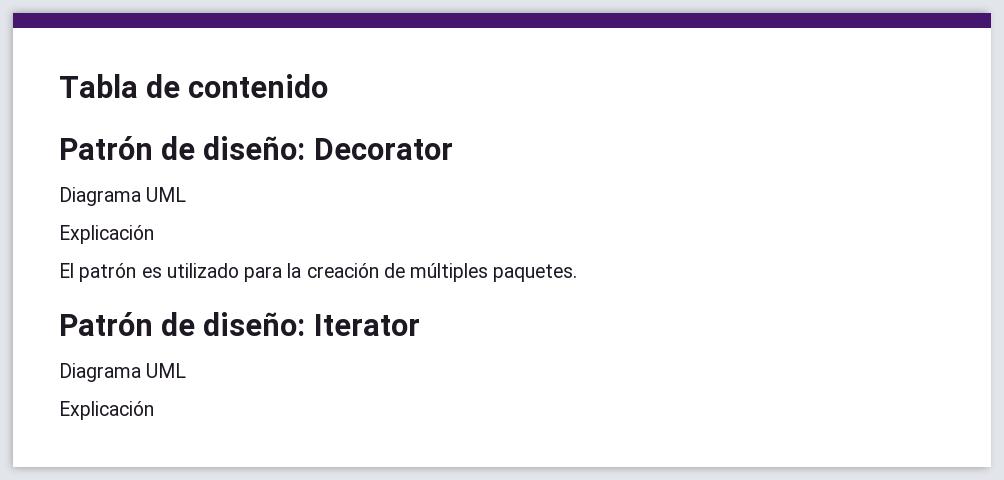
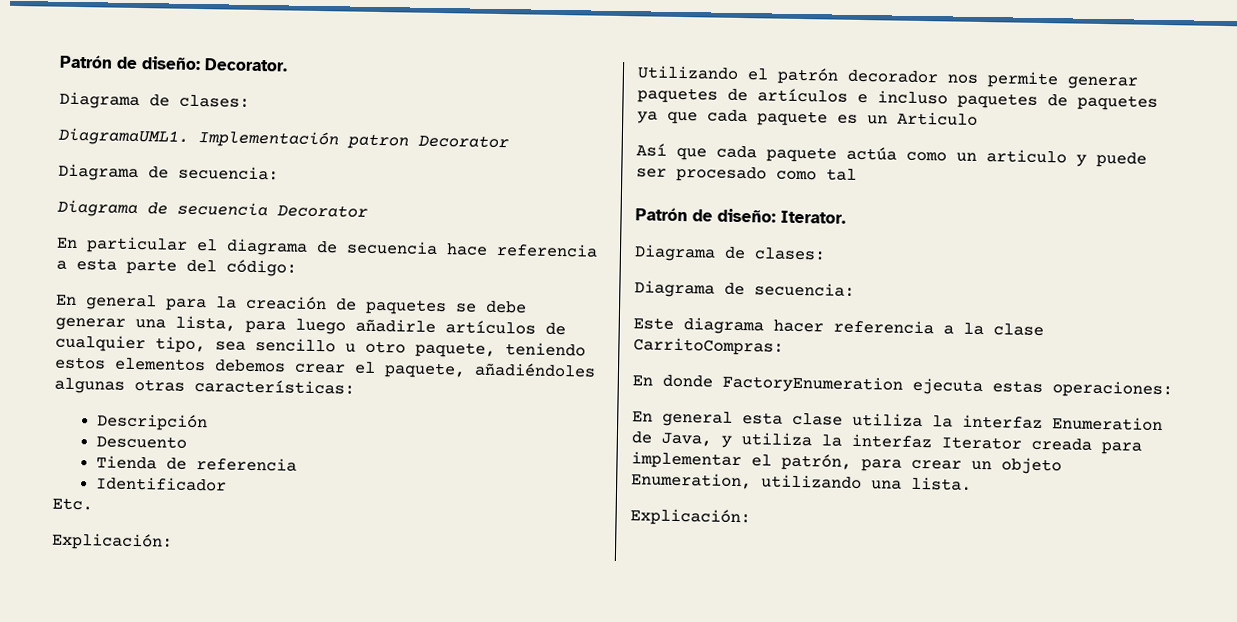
[59,74,329,98] [59,136,453,160] [59,187,187,206] [59,225,154,244] [59,263,578,282] [59,312,420,336] [59,363,187,382] [59,401,154,420] Tabla de contenido // Patrón de diseño: Decorator // Diagrama UML // Explicación // El patrón es utilizado para la creación de múltiples paquetes. // Patrón de diseño: Iterator // Diagrama UML // Explicación -> [59,54,288,72] [59,91,250,110] [58,127,509,150] [58,163,279,182] [57,199,368,218] [56,236,598,258] [56,258,297,277] [56,294,527,316] [55,315,566,336] [55,334,586,358] [54,356,596,379] [54,377,355,395] [95,413,208,432] [95,435,187,449] [95,455,297,472] [94,476,227,492] [52,497,93,511] [51,532,173,551] [637,65,1138,90] [637,87,1158,111] [637,109,978,127] [636,143,1147,168] [636,165,857,183] [635,207,846,224] [634,244,826,262] [634,280,855,298] [633,317,1044,337] [633,337,784,356] [632,374,1173,399] [632,410,1163,432] [631,431,1142,455] [631,451,1062,475] [631,472,972,491] [630,508,751,527] Patrón de diseño: Decorator. // Diagrama de clases: // DiagramaUML1. Implementación patron Decorator // Diagrama de secuencia: // Diagrama de secuencia Decorator // En particular el diagrama de secuencia hace referencia a esta parte del código: // En general para la creación de paquetes se debe generar una lista, para luego añadirle artículos de cualquier tipo, sea sencillo u otro paquete, teniendo estos elementos debemos crear el paquete, añadiéndoles algunas otras características: // Descripción // Descuento // Tienda de referencia // Identificador // Etc. // Explicación: // Utilizando el patrón decorador nos permite generar paquetes de artículos e incluso paquetes de paquetes ya que cada paquete es un Articulo // Así que cada paquete actúa como un articulo y puede ser procesado como tal // Patrón de diseño: Iterator. // Diagrama de clases: // Diagrama de secuencia: // Este diagrama hacer referencia a la clase CarritoCompras: // En donde FactoryEnumeration ejecuta estas operaciones: // En general esta clase utiliza la interfaz Enumeration de Java, y utiliza la interfaz Iterator creada para implementar el patrón, para crear un objeto Enumeration, utilizando una lista. // Explicación:

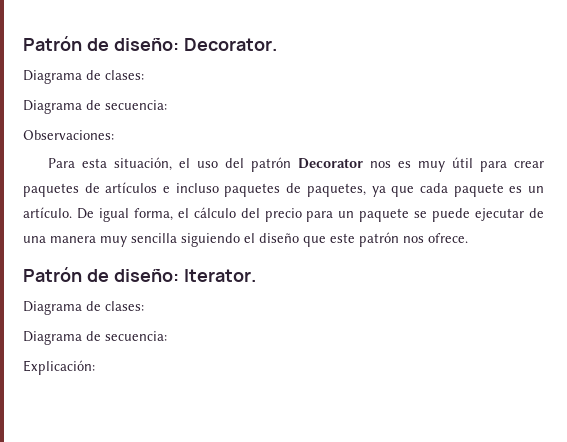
[58,127,509,150] [58,163,279,182] [57,199,368,218] [56,236,598,258] [56,258,297,277] [56,294,527,316] [55,315,566,336] [55,334,586,358] [54,356,596,379] [54,377,355,395] [95,413,208,432] [95,435,187,449] [95,455,297,472] [94,476,227,492] [52,497,93,511] [51,532,173,551] [637,65,1138,90] // DiagramaUML1. Implementación patron Decorator // Diagrama de secuencia: // Diagrama de secuencia Decorator // En particular el diagrama de secuencia hace referencia a esta parte del código: // En general para la creación de paquetes se debe generar una lista, para luego añadirle artículos de cualquier tipo, sea sencillo u otro paquete, teniendo estos elementos debemos crear el paquete, añadiéndoles algunas otras características: // Descripción // Descuento // Tienda de referencia // Identificador // Etc. // Explicación: // Utilizando el patrón decorador nos permite generar -> [23,100,167,114] [23,130,114,140] [47,157,544,172] // Diagrama de secuencia: // Observaciones: // Para esta situación, el uso del patrón Decorator nos es muy útil para crear
[1077,94,1158,111] paquetes -> [306,183,366,197] paquetes,
[897,111,978,126] [636,143,1147,168] [636,165,857,183] Articulo // Así que cada paquete actúa como un articulo y puede ser procesado como tal -> [23,207,544,222] [23,232,468,247] artículo. De igual forma, el cálculo del precio para un paquete se puede ejecutar de una manera muy sencilla siguiendo el diseño que este patrón nos ofrece.
[633,317,1044,337] [633,337,784,356] [632,374,1173,399] [632,410,1163,432] [631,431,1142,455] [631,451,1062,475] [631,472,972,491] // Este diagrama hacer referencia a la clase CarritoCompras: // En donde FactoryEnumeration ejecuta estas operaciones: // En general esta clase utiliza la interfaz Enumeration de Java, y utiliza la interfaz Iterator creada para implementar el patrón, para crear un objeto Enumeration, utilizando una lista. -> (167, 336) none

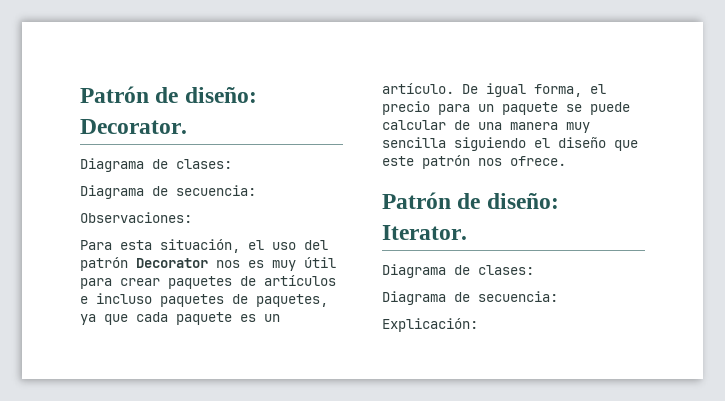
[193,207,260,218] cálculo del -> (606, 89) none
[475,208,525,221] ejecutar -> [382,120,446,130] calcular

